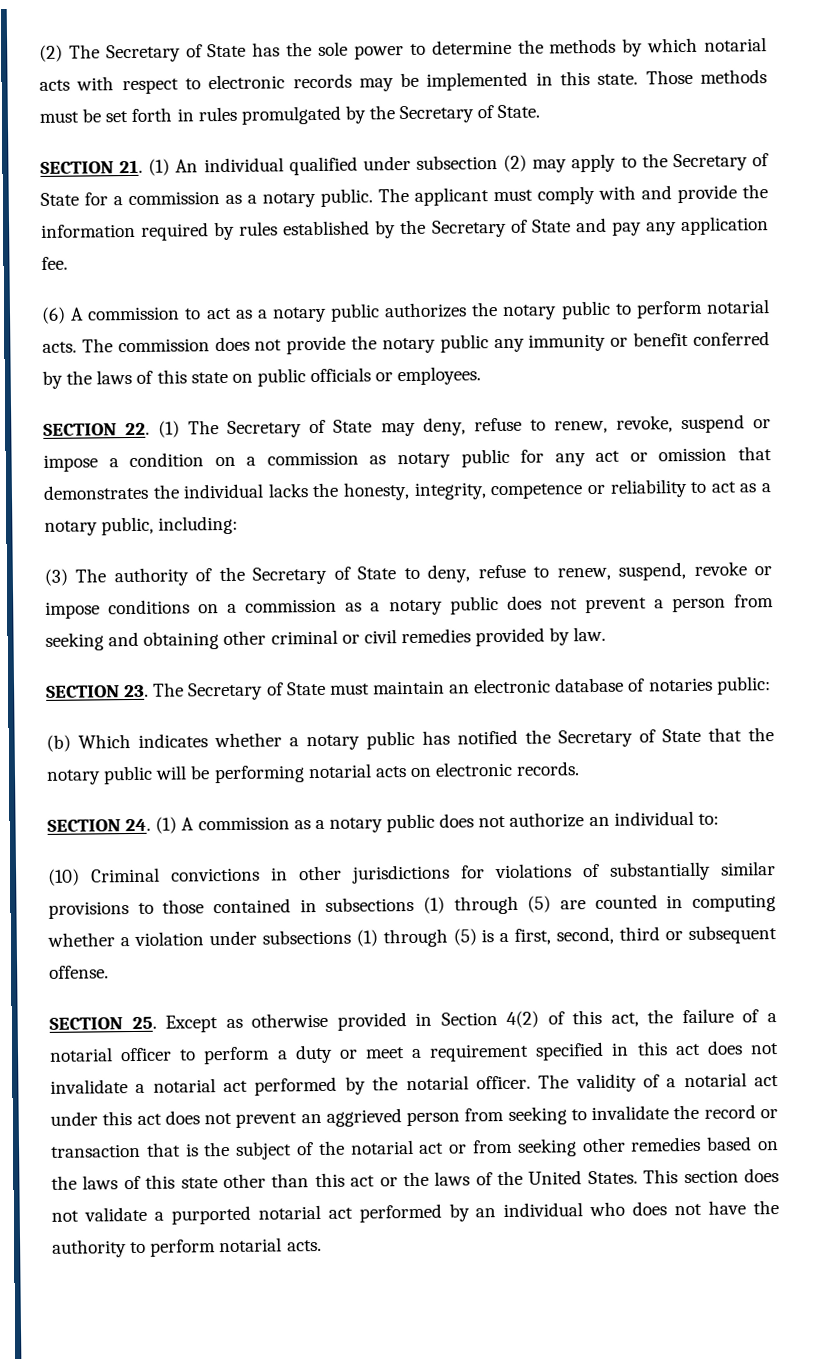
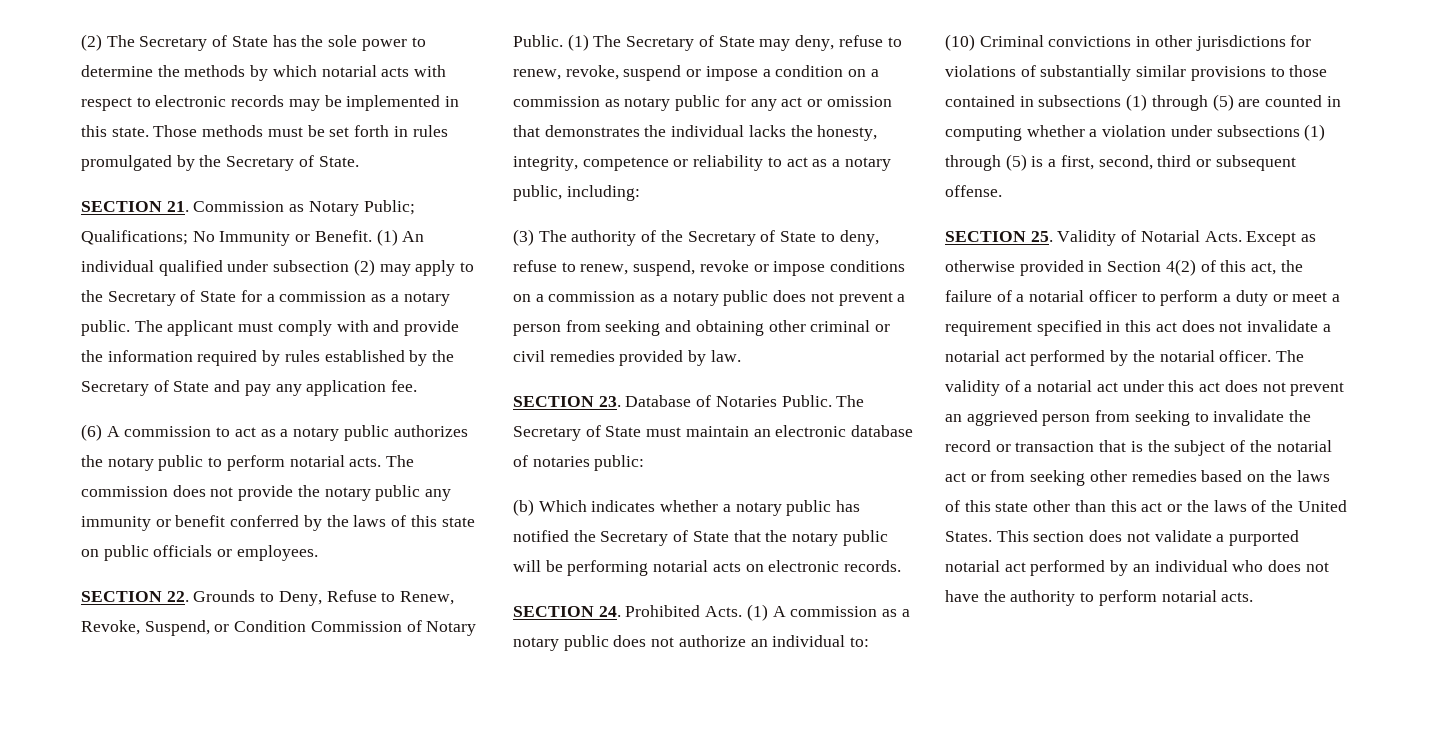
(144, 166) none -> [193,200,415,216] [81,230,372,246] Commission as Notary Public; Qualifications; No Immunity or Benefit.
(151, 429) none -> [193,590,455,606] [81,620,477,636] [513,35,563,47] Grounds to Deny, Refuse to Renew, Revoke, Suspend, or Condition Commission of Notary Public.
(150, 691) none -> [625,395,832,407] Database of Notaries Public.
(152, 825) none -> [625,605,743,617] Prohibited Acts.
(157, 1023) none -> [1057,230,1242,246] Validity of Notarial Acts.

